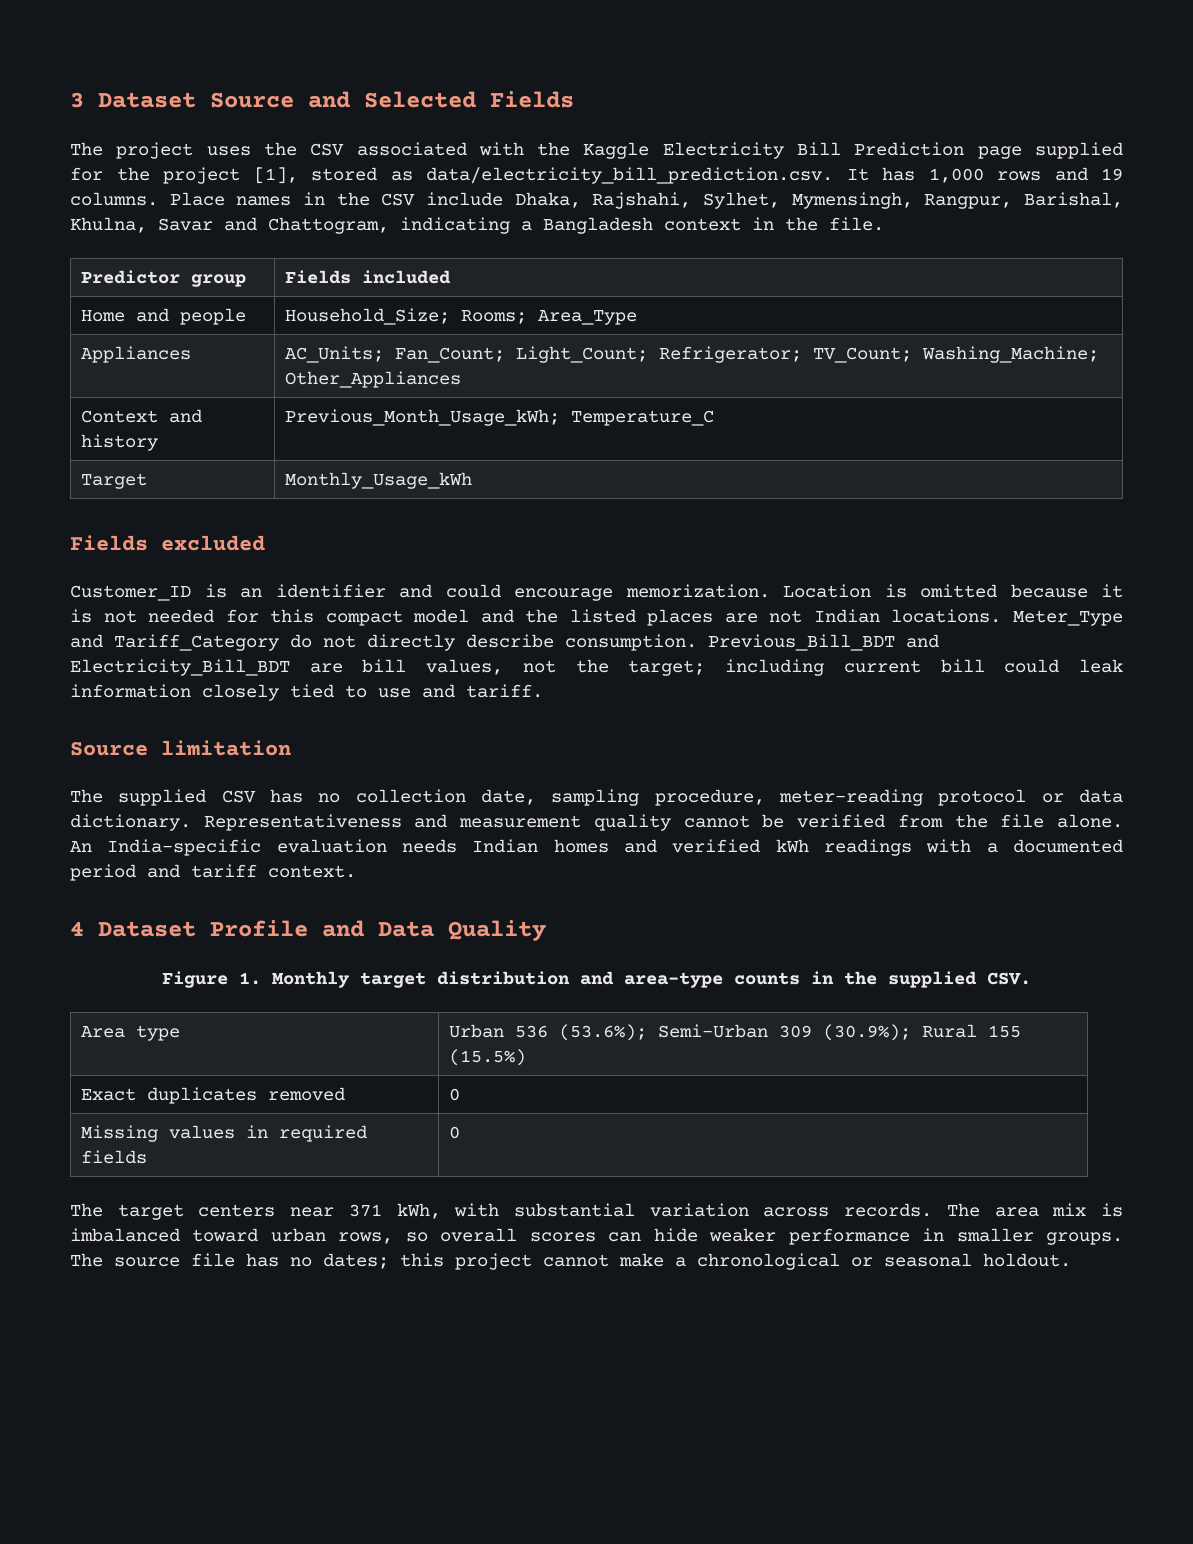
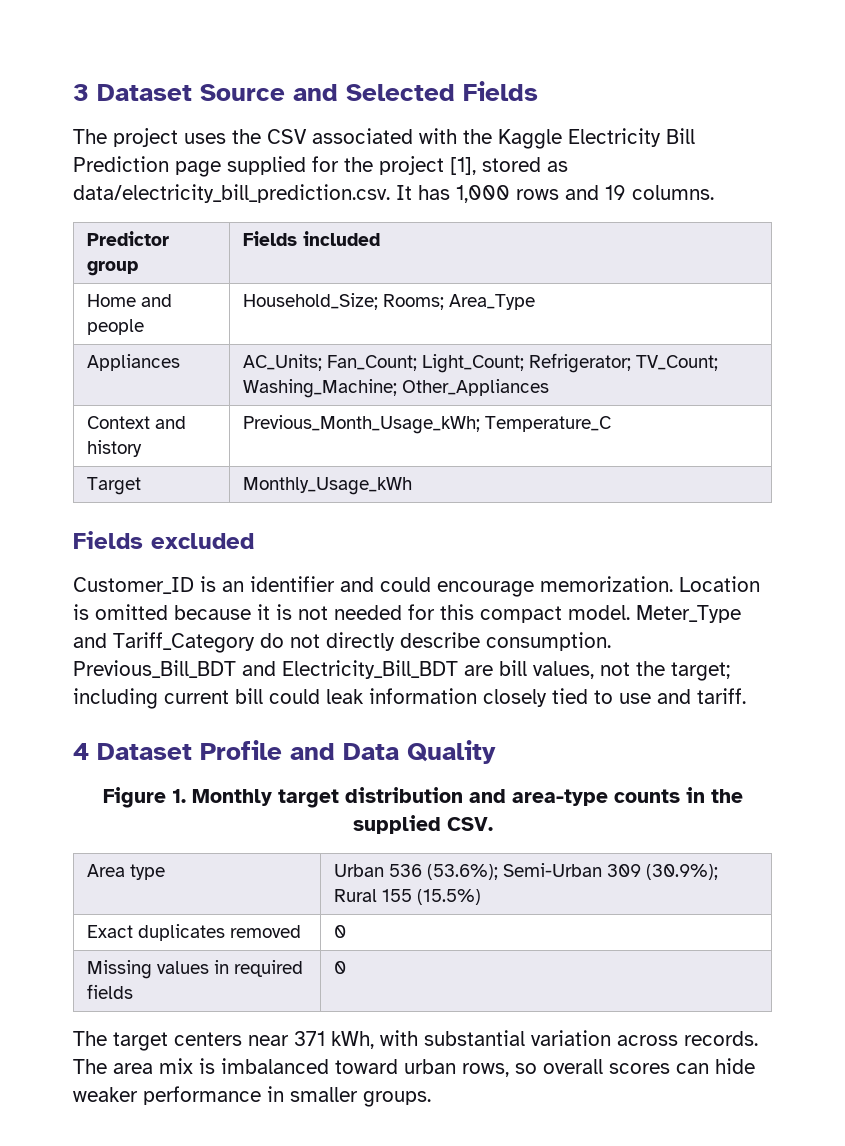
[169,192,1123,209] [70,217,884,234] Place names in the CSV include Dhaka, Rajshahi, Sylhet, Mymensingh, Rangpur, Barishal, Khulna, Savar and Chattogram, indicating a Bangladesh context in the file. -> (714, 192) none
[413,609,1002,626] model and the listed places are not Indian locations. -> [568,605,630,620] model.
[70,740,291,756] [70,789,1123,806] [70,814,1124,831] [70,839,1123,856] [70,864,356,881] // Source limitation // The supplied CSV has no collection date, sampling procedure, meter-reading protocol or data dictionary. Representativeness and measurement quality cannot be verified from the file alone. An India-specific evaluation needs Indian homes and verified kWh readings with a documented period and tariff context. -> (746, 696) none
[70,1253,1071,1270] The source file has no dates; this project cannot make a chronological or seasonal holdout. -> (431, 1099) none

